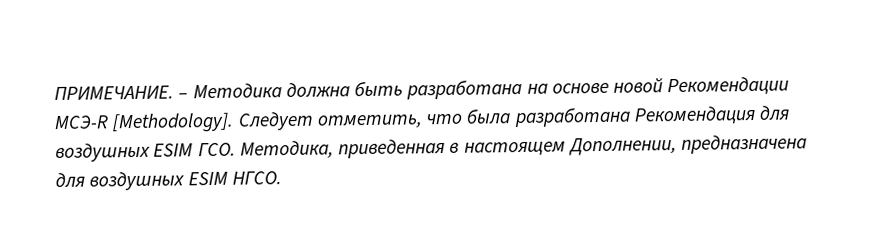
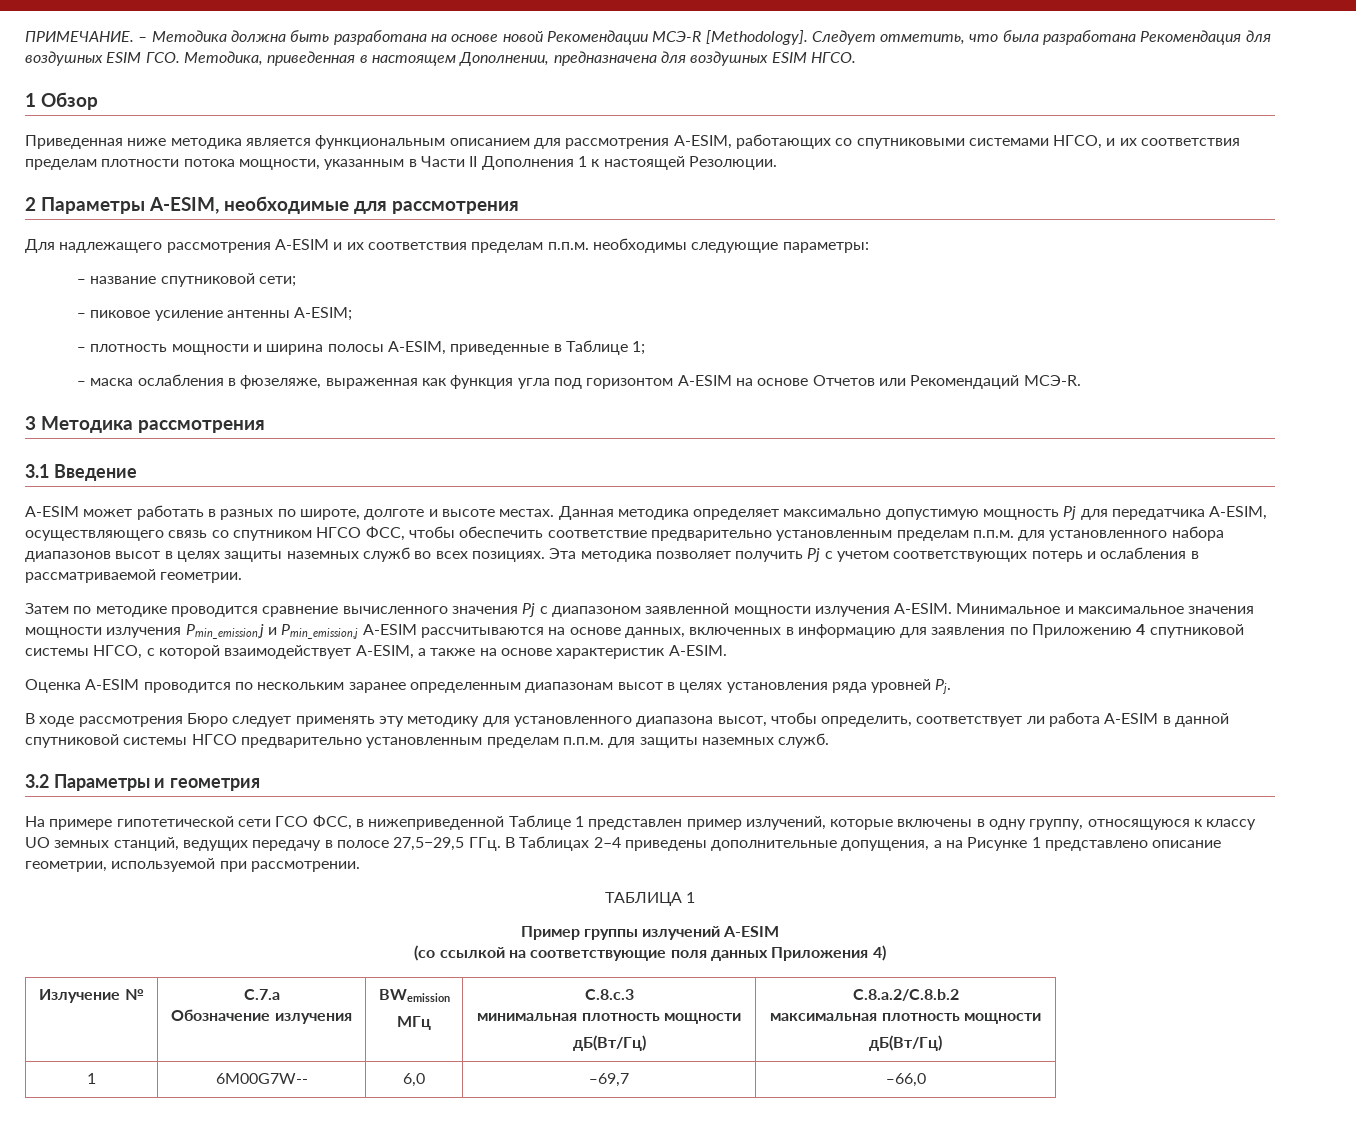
(282, 178) none -> [25,92,98,110] [25,134,1241,149] [25,156,777,170] [25,196,519,214] [25,238,869,253] [77,273,297,287] [77,307,353,321] [77,340,646,355] [77,374,1081,389] [25,416,265,433] [25,464,137,481] [25,505,1268,520] [25,526,1224,541] [25,547,1199,562] [25,569,243,583] [25,603,1255,617] [25,624,1244,639] [25,645,727,659] [25,679,952,694] [25,712,1230,727] [25,733,830,748] [25,774,261,791] [25,815,1257,830] [25,836,1222,851] [25,858,360,872] [604,892,696,906] [520,926,780,940] [414,945,886,961] [39,989,144,1003] [243,989,280,1000] [171,1009,352,1024] [378,989,450,1002] [397,1016,431,1030] [584,989,634,1000] [477,1013,741,1024] [572,1035,646,1051] [852,989,959,1001] [770,1013,1041,1024] [869,1035,942,1051] [87,1073,96,1084] [215,1073,308,1084] [403,1073,425,1087] [589,1073,629,1087] [885,1073,926,1087] // 1 Обзор // Приведенная ниже методика является функциональным описанием для рассмотрения A-ESIM, работающих со спутниковыми системами НГСО, и их соответствия пределам плотности потока мощности, указанным в Части II Дополнения 1 к настоящей Резолюции. // 2 Параметры A-ESIM, необходимые для рассмотрения // Для надлежащего рассмотрения A-ESIM и их соответствия пределам п.п.м. необходимы следующие параметры: // ‒ название спутниковой сети; // ‒ пиковое усиление антенны A-ESIM; // ‒ плотность мощности и ширина полосы A-ESIM, приведенные в Таблице 1; // ‒ маска ослабления в фюзеляже, выраженная как функция угла под горизонтом A-ESIM на основе Отчетов или Рекомендаций МСЭ-R. // 3 Методика рассмотрения // 3.1 Введение // A-ESIM может работать в разных по широте, долготе и высоте местах. Данная методика определяет максимально допустимую мощность Pj для передатчика A-ESIM, осуществляющего связь со спутником НГСО ФСС, чтобы обеспечить соответствие предварительно установленным пределам п.п.м. для установленного набора диапазонов высот в целях защиты наземных служб во всех позициях. Эта методика позволяет получить Pj с учетом соответствующих потерь и ослабления в рассматриваемой геометрии. // Затем по методике проводится сравнение вычисленного значения Pj с диапазоном заявленной мощности излучения A-ESIM. Минимальное и максимальное значения мощности излучения Pmin_emission,j и Pmin_emission,j A-ESIM рассчитываются на основе данных, включенных в информацию для заявления по Приложению 4 спутниковой системы НГСО, с которой взаимодействует A-ESIM, а также на основе характеристик A-ESIM. // Оценка A-ESIM проводится по нескольким заранее определенным диапазонам высот в целях установления ряда уровней Pj. // В ходе рассмотрения Бюро следует применять эту методику для установленного диапазона высот, чтобы определить, соответствует ли работа A-ESIM в данной спутниковой системы НГСО предварительно установленным пределам п.п.м. для защиты наземных служб. // 3.2 Параметры и геометрия // На примере гипотетической сети ГСО ФСС, в нижеприведенной Таблице 1 представлен пример излучений, которые включены в одну группу, относящуюся к классу UO земных станций, ведущих передачу в полосе 27,5−29,5 ГГц. В Таблицах 2–4 приведены дополнительные допущения, а на Рисунке 1 представлено описание геометрии, используемой при рассмотрении. // ТАБЛИЦА 1 // Пример группы излучений A-ESIM // (со ссылкой на соответствующие поля данных Приложения 4) // Излучение № | C.7.a // Обозначение излучения | BWemission // МГц | C.8.c.3 // минимальная плотность мощности // дБ(Вт/Гц) | C.8.a.2/C.8.b.2 // максимальная плотность мощности // дБ(Вт/Гц) // 1 | 6M00G7W-- | 6,0 | ‒69,7 | ‒66,0

